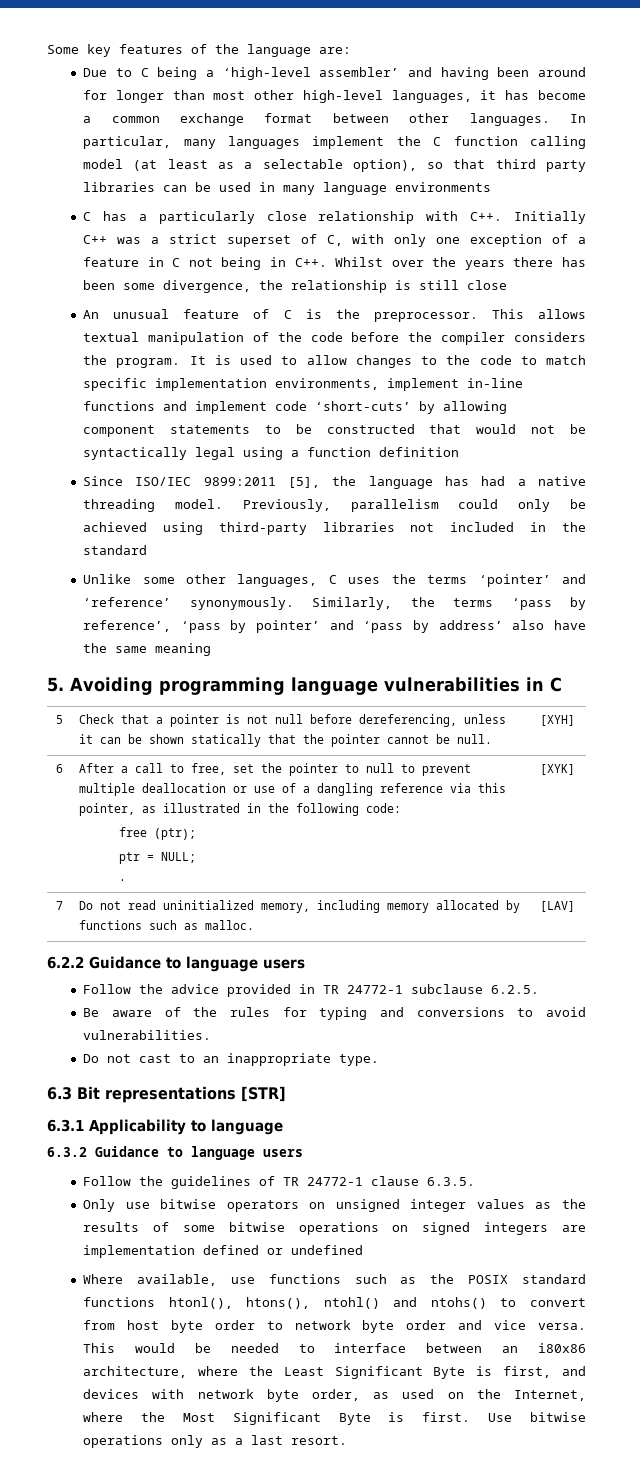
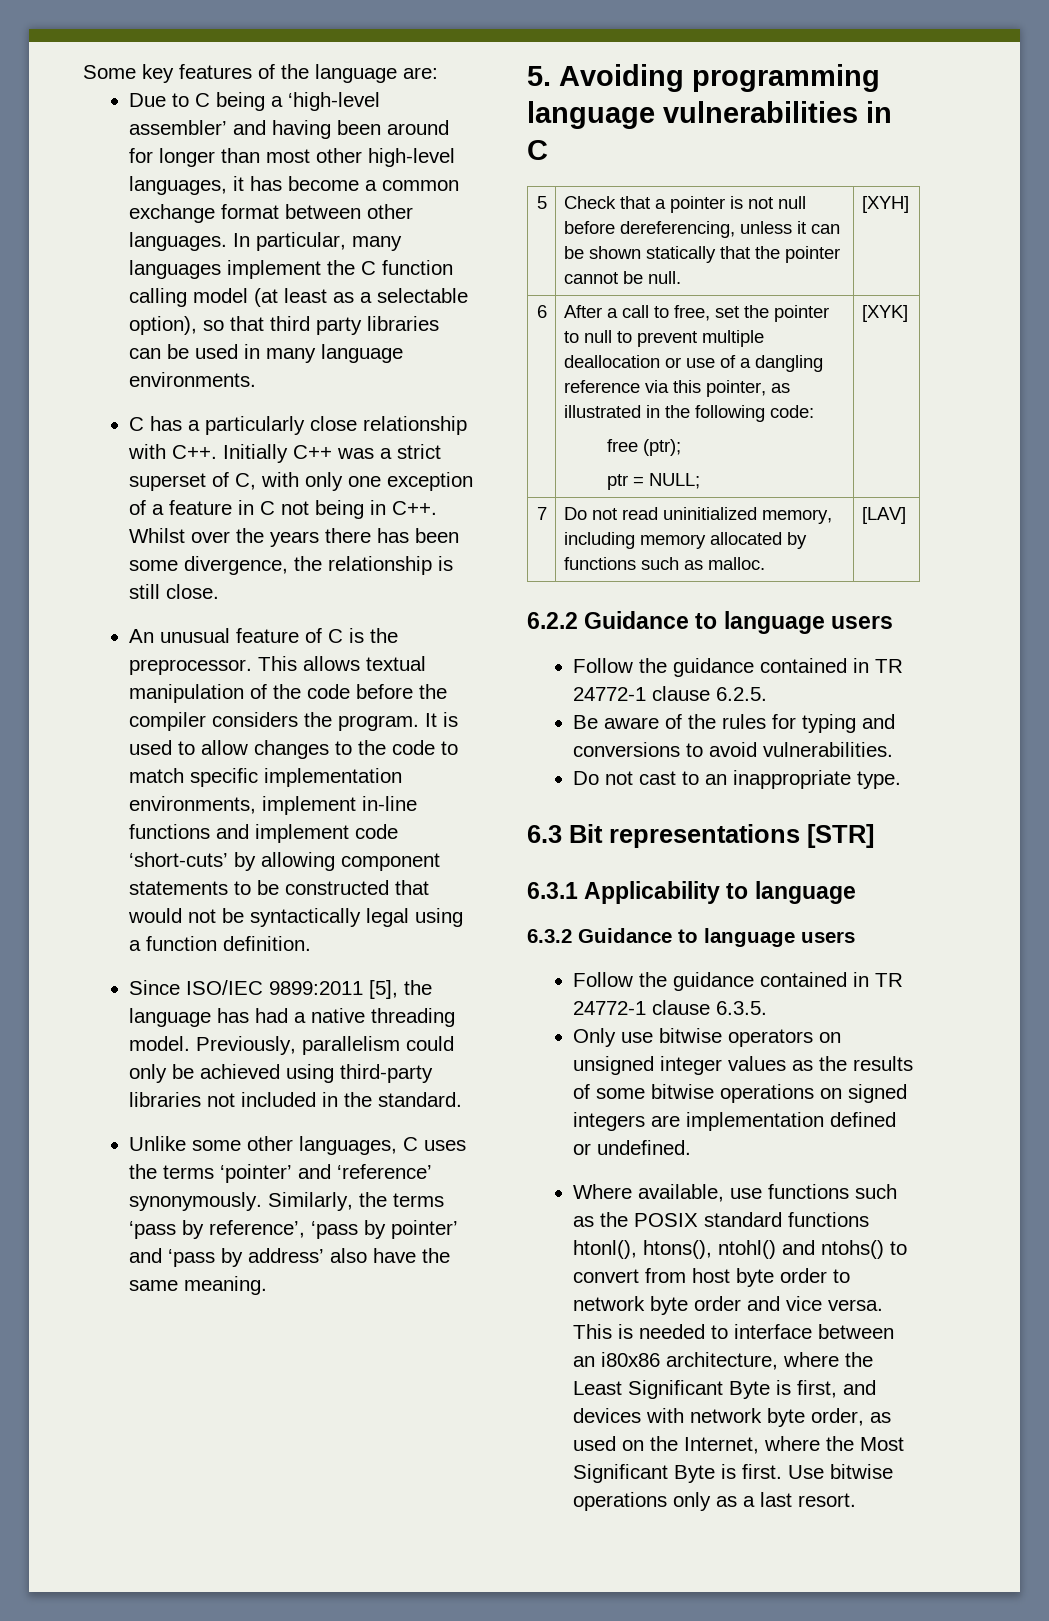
[395,182,492,192] environments -> [129,372,257,387] environments.
[467,280,508,290] close -> [166,584,220,599] close.
[379,447,460,457] definition -> [223,936,312,951] definition.
[83,545,148,555] standard -> [378,1092,463,1107] standard.
[155,643,212,656] meaning -> [184,1276,268,1295] meaning.
[118,879,126,881] // . -> (700, 481) none
[171,984,484,997] advice provided in TR 24772-1 subclause -> [673,658,904,677] [573,686,711,701] guidance contained in TR 24772-1 clause
[171,1176,276,1189] guidelines of -> [673,972,870,991] guidance contained in
[291,1245,364,1255] undefined -> [597,1140,692,1155] undefined.
[134,1343,211,1353] would be -> [618,1324,634,1339] is

